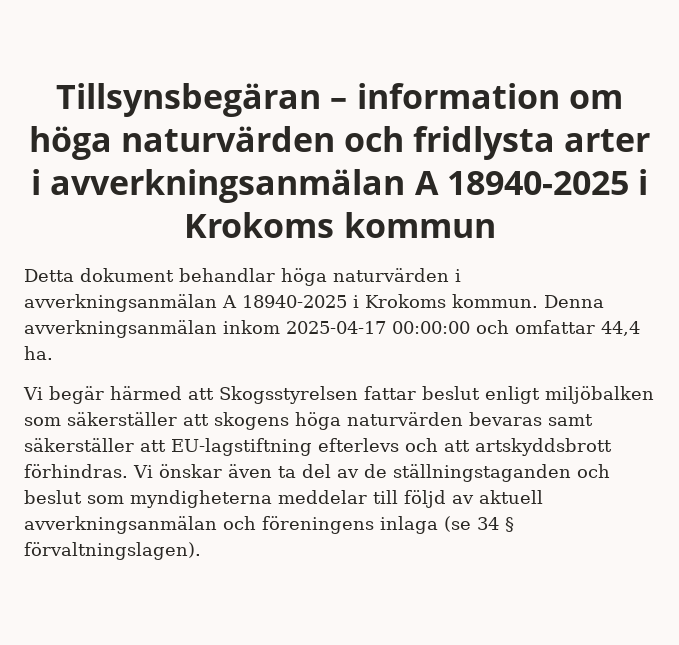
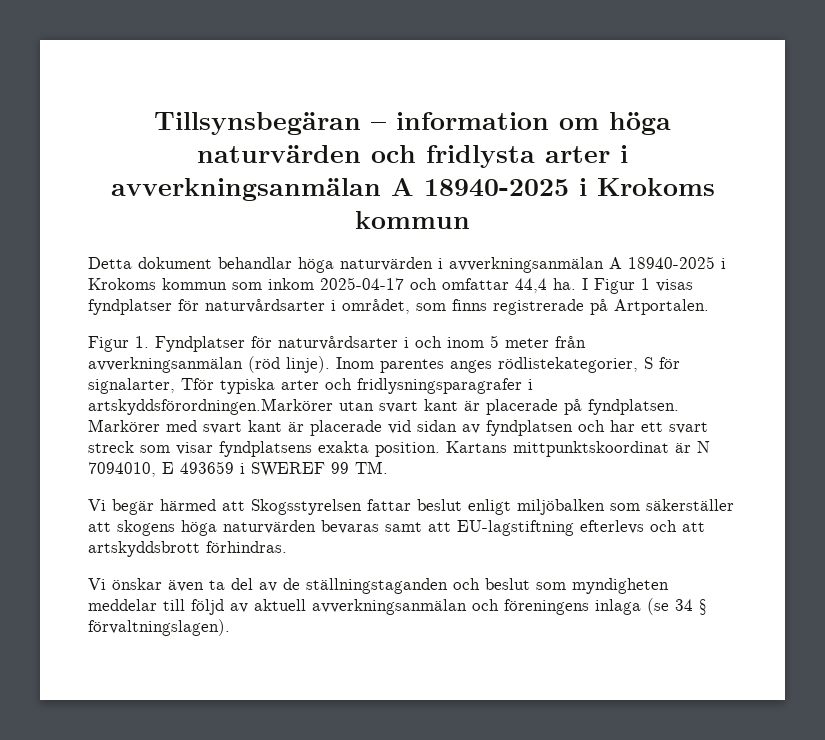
[452,294,604,308] [24,320,217,338] kommun. Denna avverkningsanmälan -> [162,278,262,290] kommun som
[392,321,470,334] 00:00:00 -> (404, 283) none
(53, 353) none -> [582,278,693,294] [88,299,709,315] [88,335,586,352] [88,356,680,373] [88,378,533,394] [88,398,679,415] [88,419,708,436] [88,441,710,457] [88,461,388,477] I Figur 1 visas fyndplatser för naturvårdsarter i området, som finns registrerade på Artportalen. // Figur 1. Fyndplatser för naturvårdsarter i och inom 5 meter från avverkningsanmälan (röd linje). Inom parentes anges rödlistekategorier, S för signalarter, Tför typiska arter och fridlysningsparagrafer i artskyddsförordningen.Markörer utan svart kant är placerade på fyndplatsen. Markörer med svart kant är placerade vid sidan av fyndplatsen och har ett svart streck som visar fyndplatsens exakta position. Kartans mittpunktskoordinat är N 7094010, E 493659 i SWEREF 99 TM.
[24,438,134,452] säkerställer -> (422, 527) none
(128, 471) none -> (287, 547) //
[130,490,272,508] myndigheterna -> [572,578,669,594] myndigheten

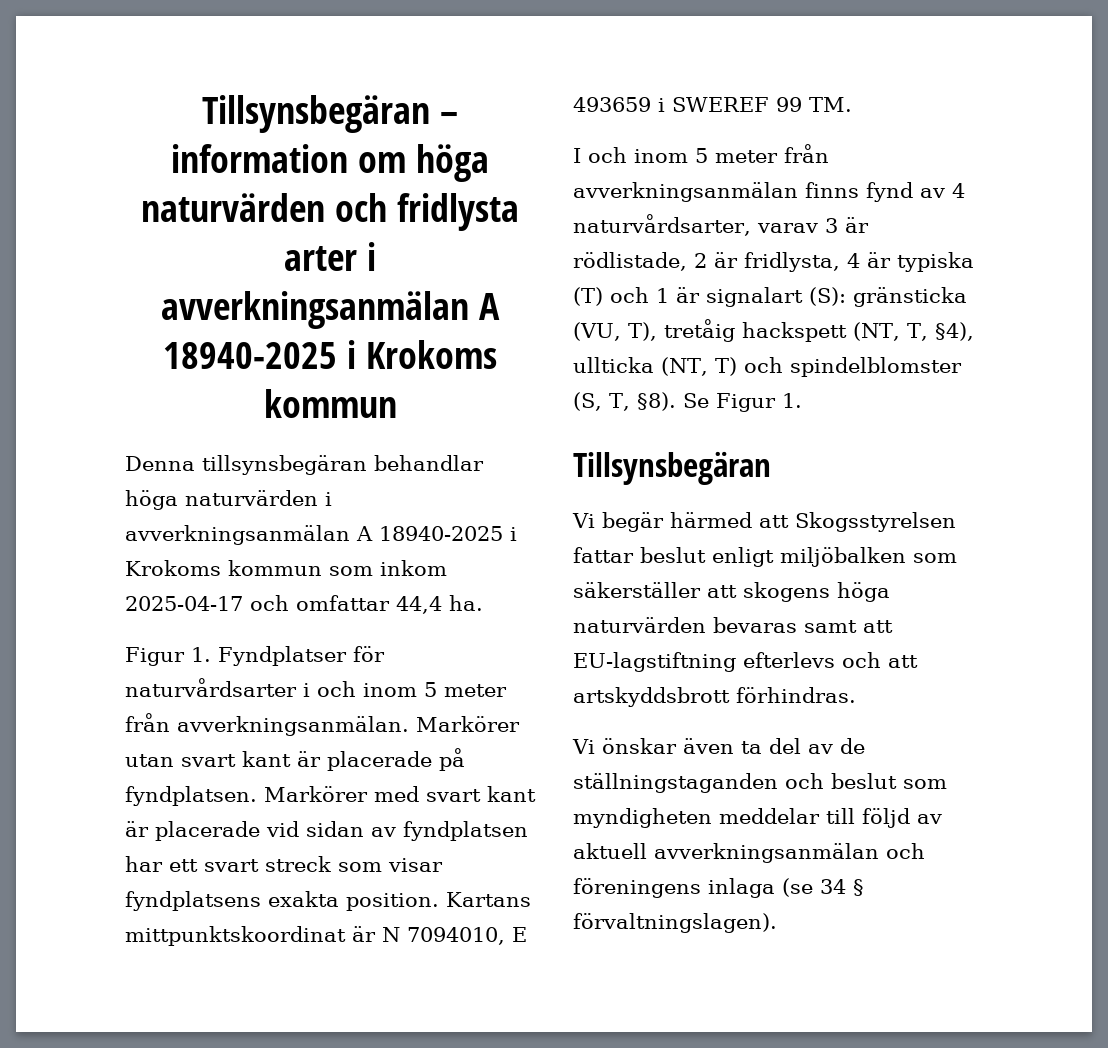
[88,257,212,269] Detta dokument -> [125,455,367,475] Denna tillsynsbegäran
[582,278,693,294] [88,299,709,315] I Figur 1 visas fyndplatser för naturvårdsarter i området, som finns registrerade på Artportalen. -> (483, 603) none
[88,356,680,373] [88,378,533,394] [88,398,333,415] avverkningsanmälan (röd linje). Inom parentes anges rödlistekategorier, S för signalarter, Tför typiska arter och fridlysningsparagrafer i artskyddsförordningen.Markörer -> [177,716,520,736] avverkningsanmälan. Markörer
[578,420,605,432] och -> (528, 831) none
(388, 467) none -> [573,144,829,163] [573,182,965,202] [573,214,869,236] [573,252,974,272] [573,287,967,307] [573,319,974,342] [573,357,962,377] [573,392,802,412] [573,451,771,485] // I och inom 5 meter från avverkningsanmälan finns fynd av 4 naturvårdsarter, varav 3 är rödlistade, 2 är fridlysta, 4 är typiska (T) och 1 är signalart (S): gränsticka (VU, T), tretåig hackspett (NT, T, §4), ullticka (NT, T) och spindelblomster (S, T, §8). Se Figur 1. // Tillsynsbegäran

